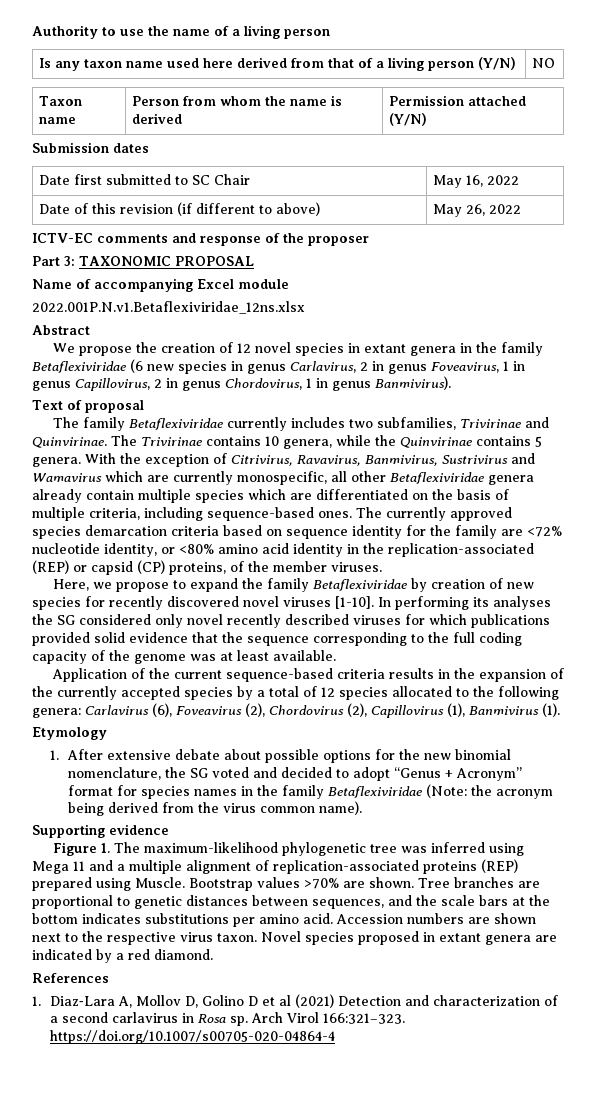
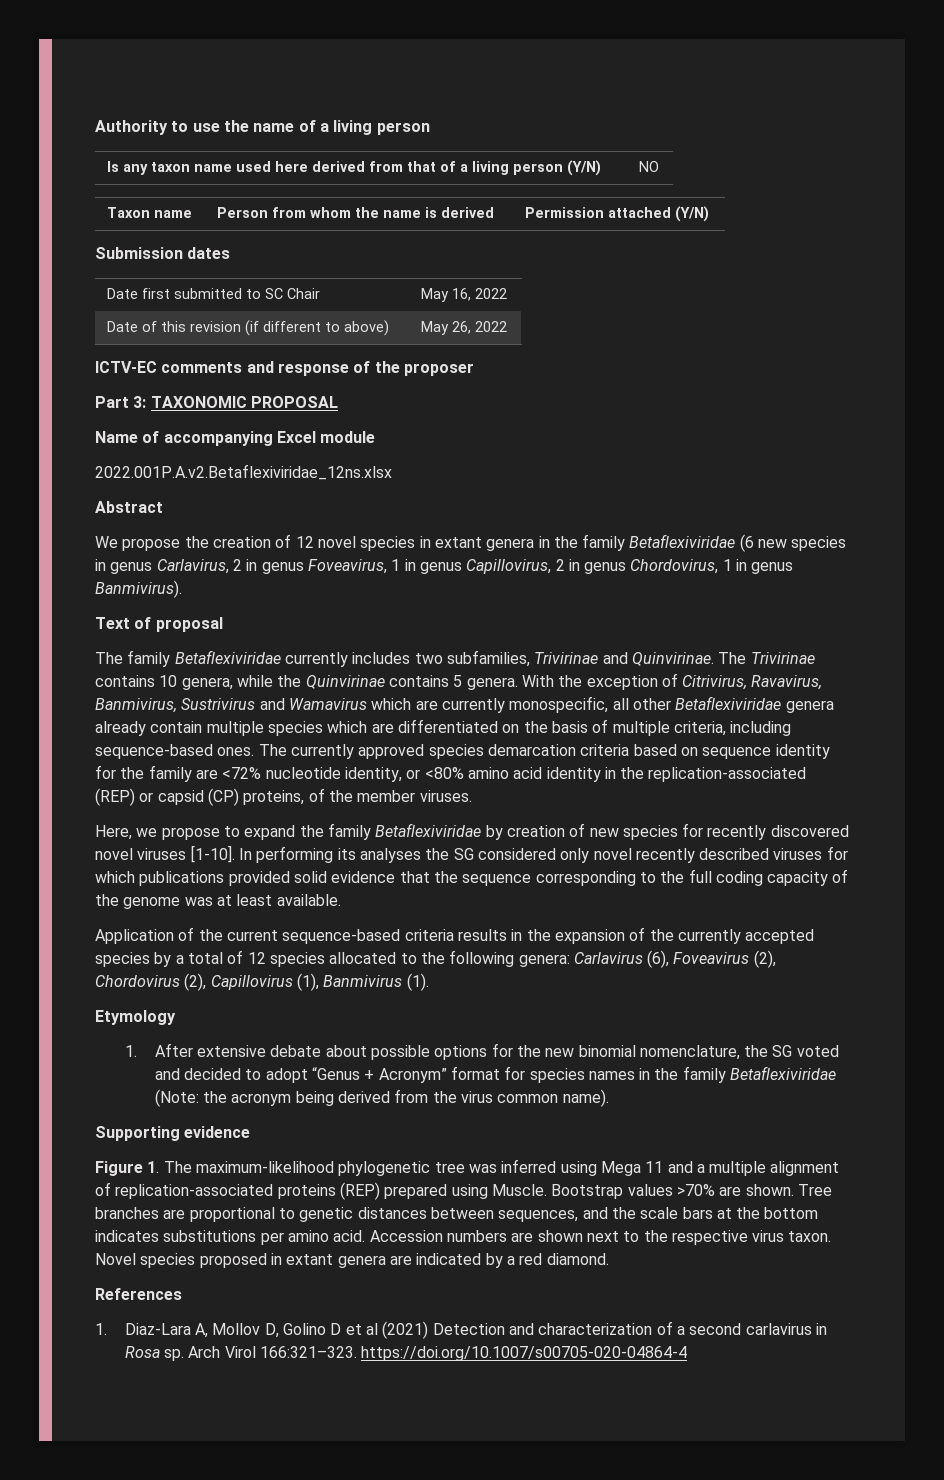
[32,301,305,314] 2022.001P.N.v1.Betaflexiviridae_12ns.xlsx -> [95,464,392,480] 2022.001P.A.v2.Betaflexiviridae_12ns.xlsx

